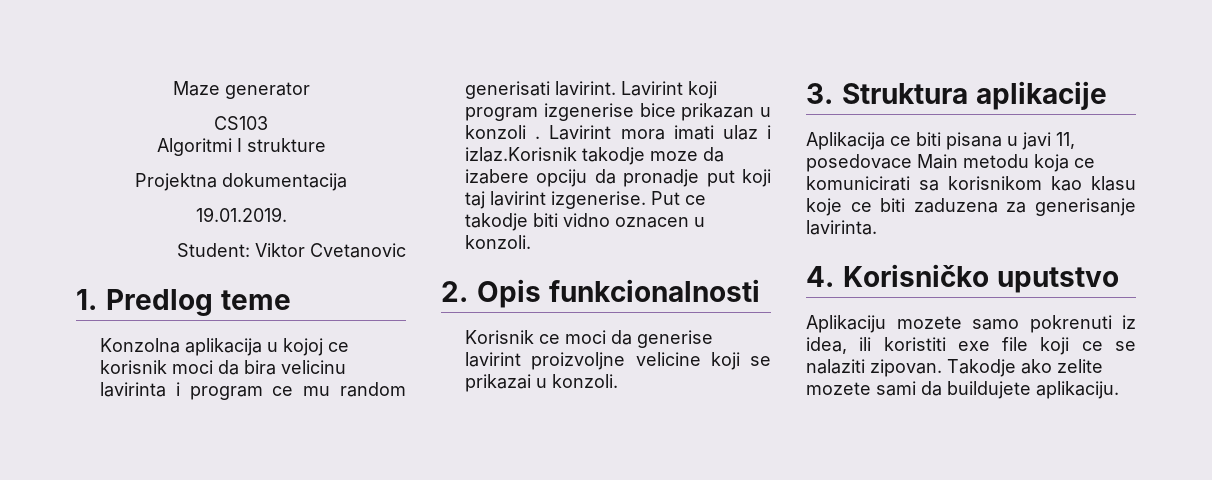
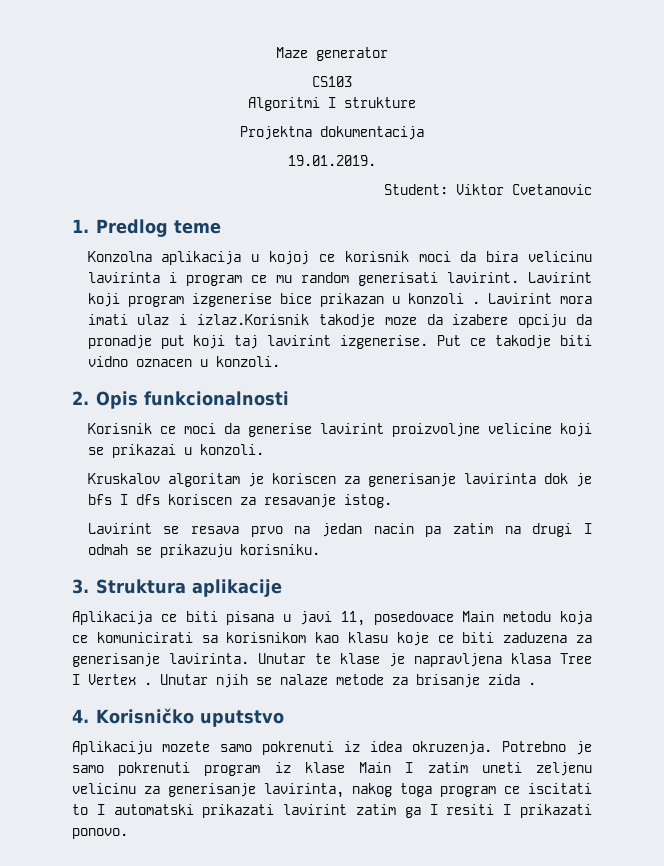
(619, 381) none -> [87,473,592,487] [87,494,392,508] [87,523,593,537] [87,544,320,558] // Kruskalov algoritam je koriscen za generisanje lavirinta dok je bfs I dfs koriscen za resavanje istog. // Lavirint se resava prvo na jedan nacin pa zatim na drugi I odmah se prikazuju korisniku.
(877, 227) none -> [258,653,592,667] [72,674,536,688] Unutar te klase je napravljena klasa Tree I Vertex . Unutar njih se nalaze metode za brisanje zida .
[806,337,1136,355] [806,359,1103,377] [806,381,1119,399] idea, ili koristiti exe file koji ce se nalaziti zipovan. Takodje ako zelite mozete sami da buildujete aplikaciju. -> [370,741,592,755] [72,762,592,776] [72,783,592,798] [72,804,593,818] [72,828,128,839] idea okruzenja. Potrebno je samo pokrenuti program iz klase Main I zatim uneti zeljenu velicinu za generisanje lavirinta, nakog toga program ce iscitati to I automatski prikazati lavirint zatim ga I resiti I prikazati ponovo.

